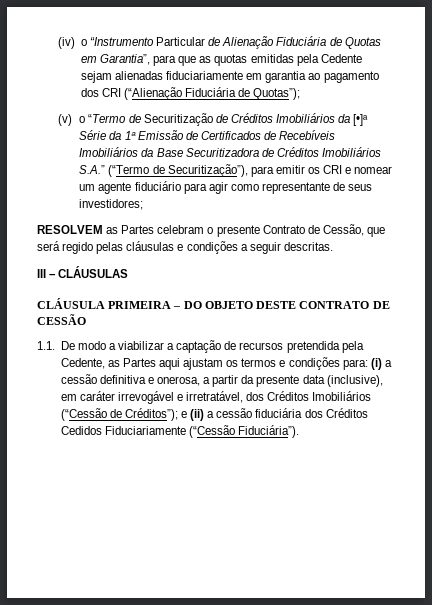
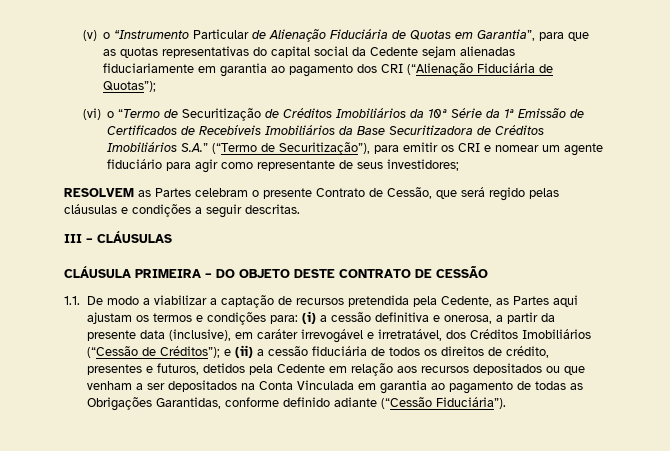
[58,37,76,49] (iv) -> [82,30,97,41] (v)
[250,54,319,66] emitidas pela -> [162,46,367,58] representativas do capital social da
[58,114,73,126] (v) -> [82,108,101,120] (vi)
[353,114,369,126] [•]ª -> [428,109,448,118] 10ª
[304,408,368,418] [60,426,186,435] dos Créditos Cedidos Fiduciariamente -> [370,346,549,358] [86,363,585,376] [86,380,583,394] [86,397,377,411] de todos os direitos de crédito, presentes e futuros, detidos pela Cedente em relação aos recursos depositados ou que venham a ser depositados na Conta Vinculada em garantia ao pagamento de todas as Obrigações Garantidas, conforme definido adiante

